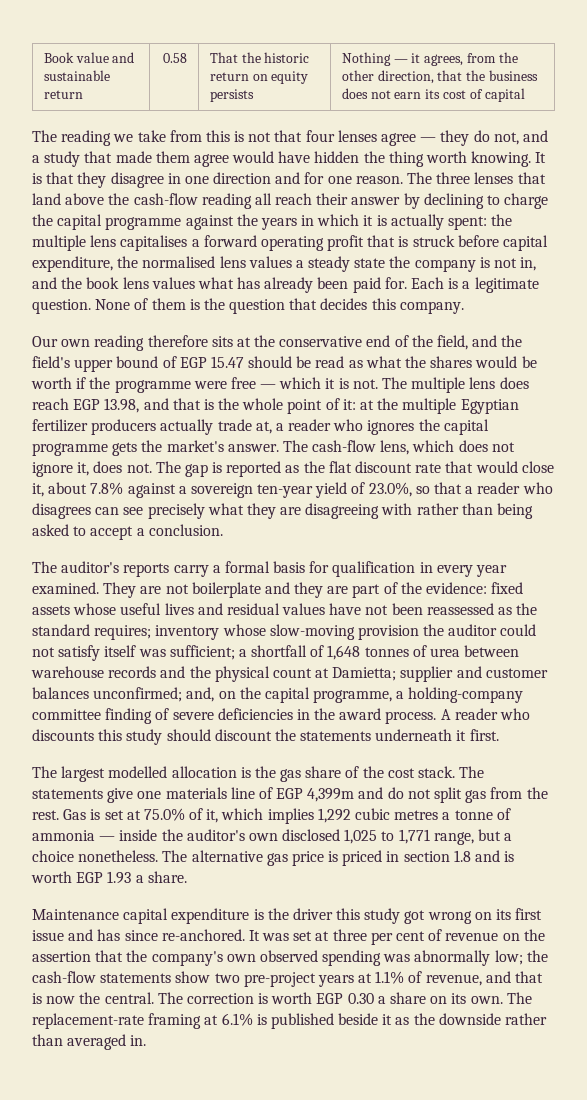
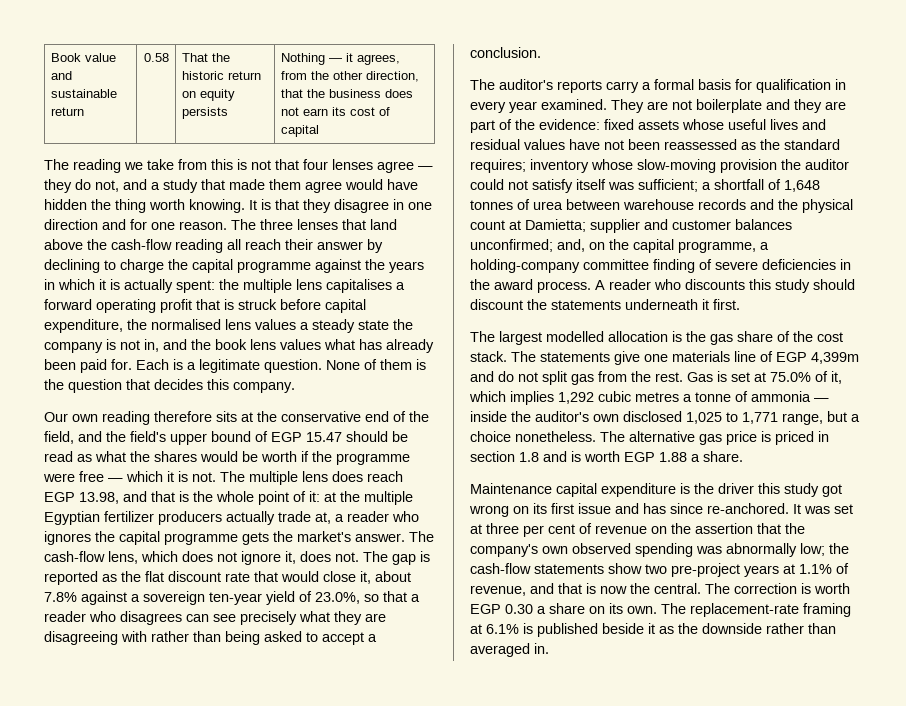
[107,871,132,884] 1.93 -> [659,452,687,462] 1.88

